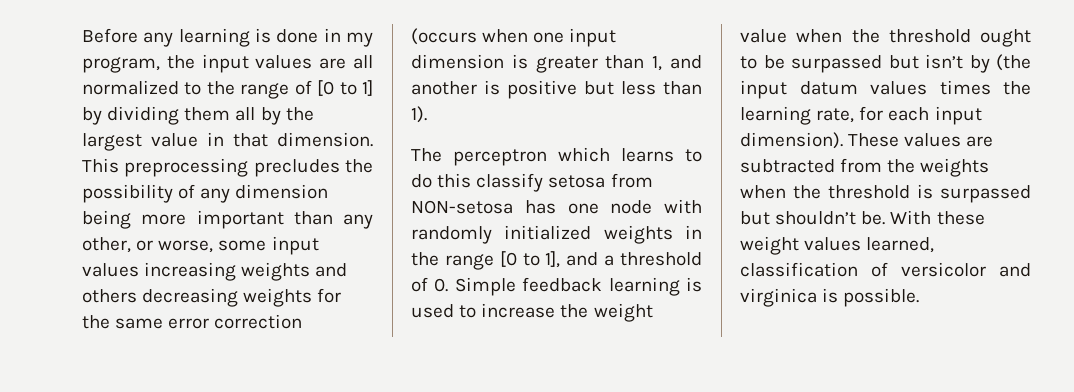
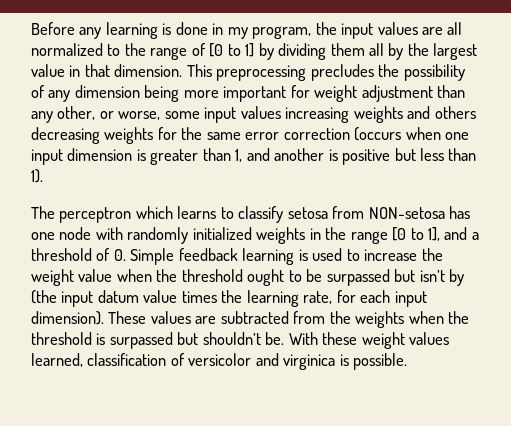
(284, 219) none -> [290,85,433,102] for weight adjustment
[411,173,472,188] do this -> (234, 213) none
[870,81,927,95] values -> [143,290,178,303] value

